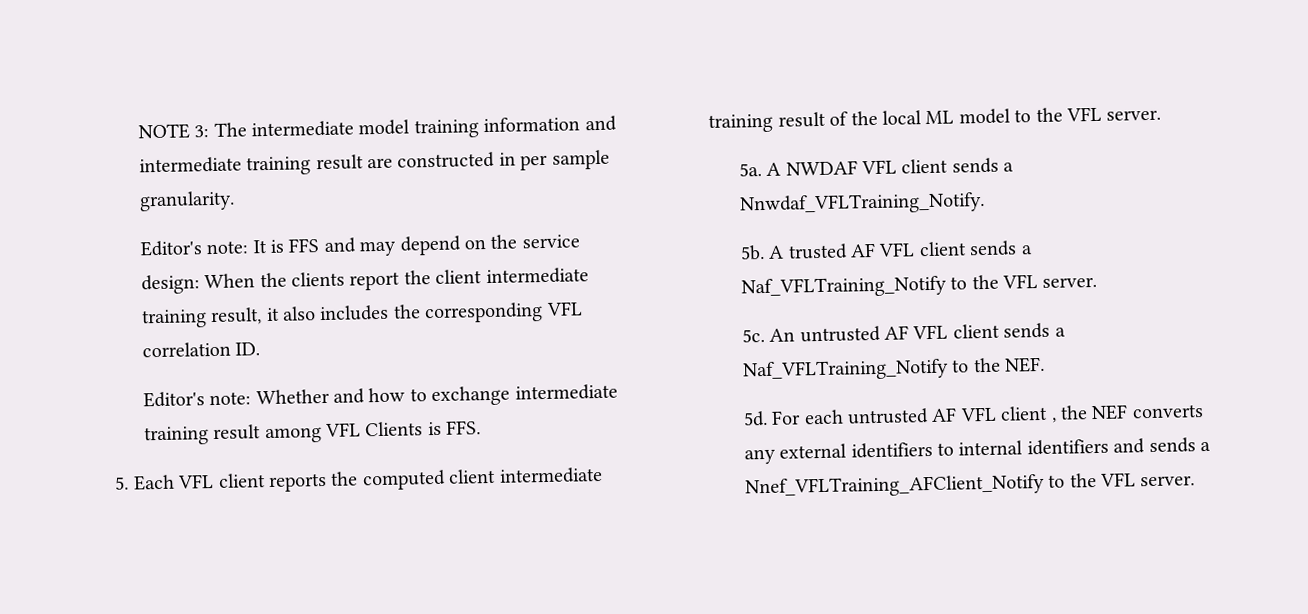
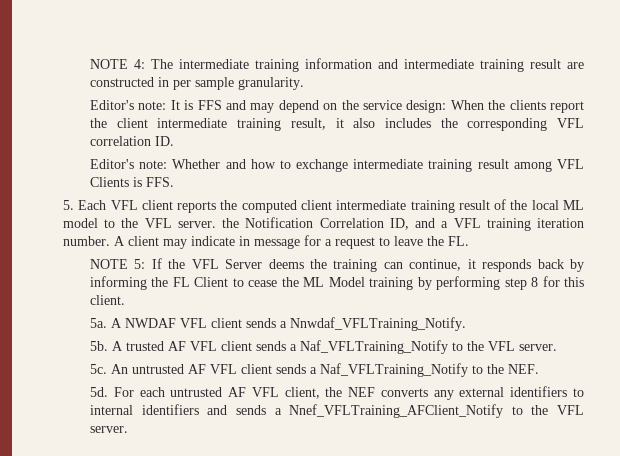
[137,123,210,140] NOTE 3: -> [90,59,146,69] NOTE 4:
[358,119,411,136] model -> (250, 64) none
(1162, 115) none -> [222,217,585,231] [63,235,470,249] [90,258,584,272] [90,276,584,290] [90,295,126,305] the Notification Correlation ID, and a VFL training iteration number. A client may indicate in message for a request to leave the FL. // NOTE 5: If the VFL Server deems the training can continue, it responds back by informing the FL Client to cease the ML Model training by performing step 8 for this client.
[1000,405,1057,423] client , -> [284,387,320,399] client,

